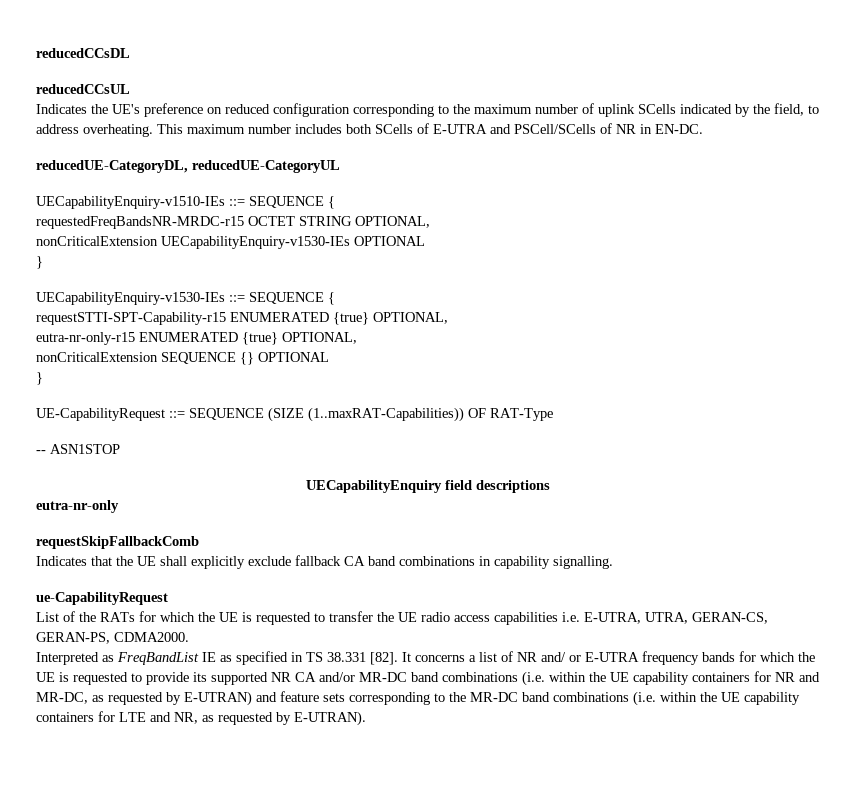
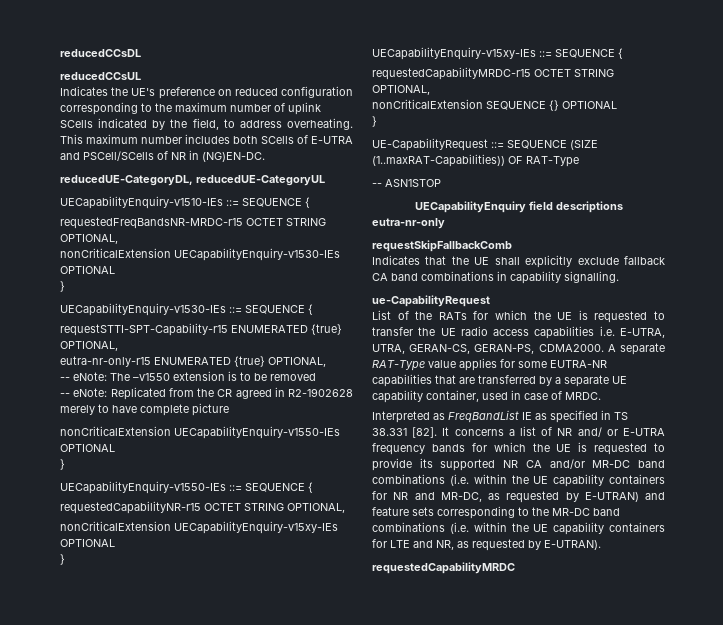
[655,124,703,134] EN-DC. -> [202,152,265,162] (NG)EN-DC.
(357, 338) none -> [60,371,316,381] [60,387,353,400] [60,403,229,416] [60,426,340,439] [60,444,115,452] [60,459,65,470] [60,481,313,494] [60,501,345,514] [60,521,338,534] [60,539,115,547] [60,554,65,565] [372,47,623,60] [372,67,614,80] [372,85,430,95] // -- eNote: The –v1550 extension is to be removed // -- eNote: Replicated from the CR agreed in R2-1902628 merely to have complete picture // nonCriticalExtension UECapabilityEnquiry-v1550-IEs OPTIONAL // } // UECapabilityEnquiry-v1550-IEs ::= SEQUENCE { // requestedCapabilityNR-r15 OCTET STRING OPTIONAL, // nonCriticalExtension UECapabilityEnquiry-v15xy-IEs OPTIONAL // } // UECapabilityEnquiry-v15xy-IEs ::= SEQUENCE { // requestedCapabilityMRDC-r15 OCTET STRING OPTIONAL,
(189, 637) none -> [607,343,665,355] [372,358,607,371] [372,374,627,387] [372,390,601,403] A separate RAT-Type value applies for some EUTRA-NR capabilities that are transferred by a separate UE capability container, used in case of MRDC.
(366, 718) none -> [372,562,515,574] // requestedCapabilityMRDC

